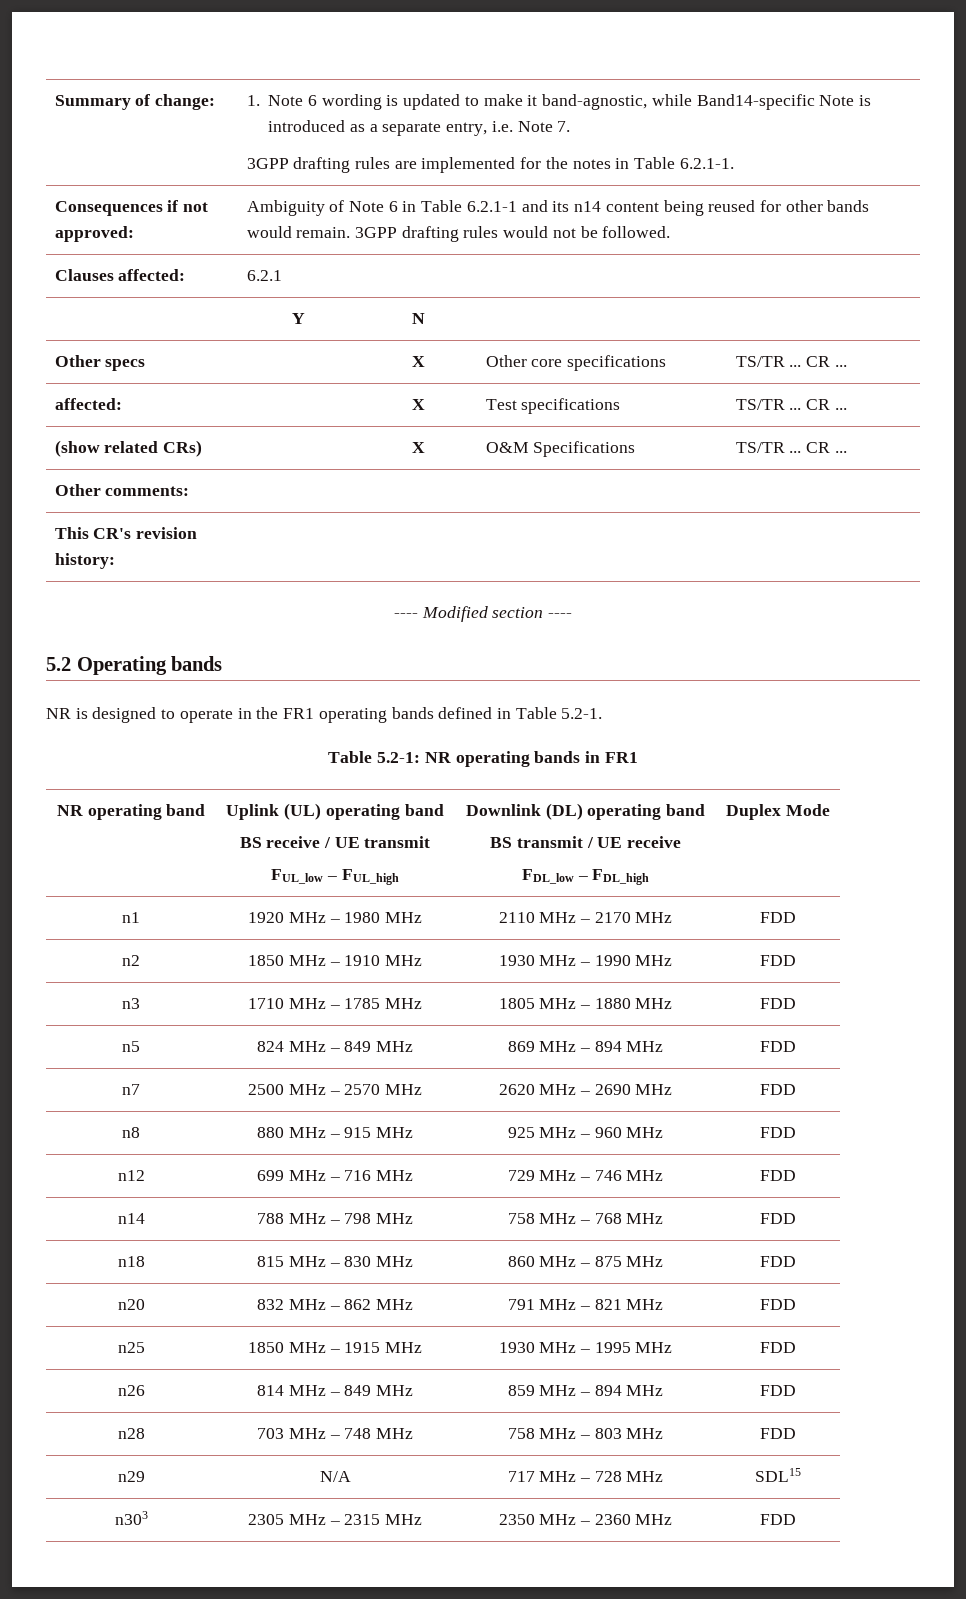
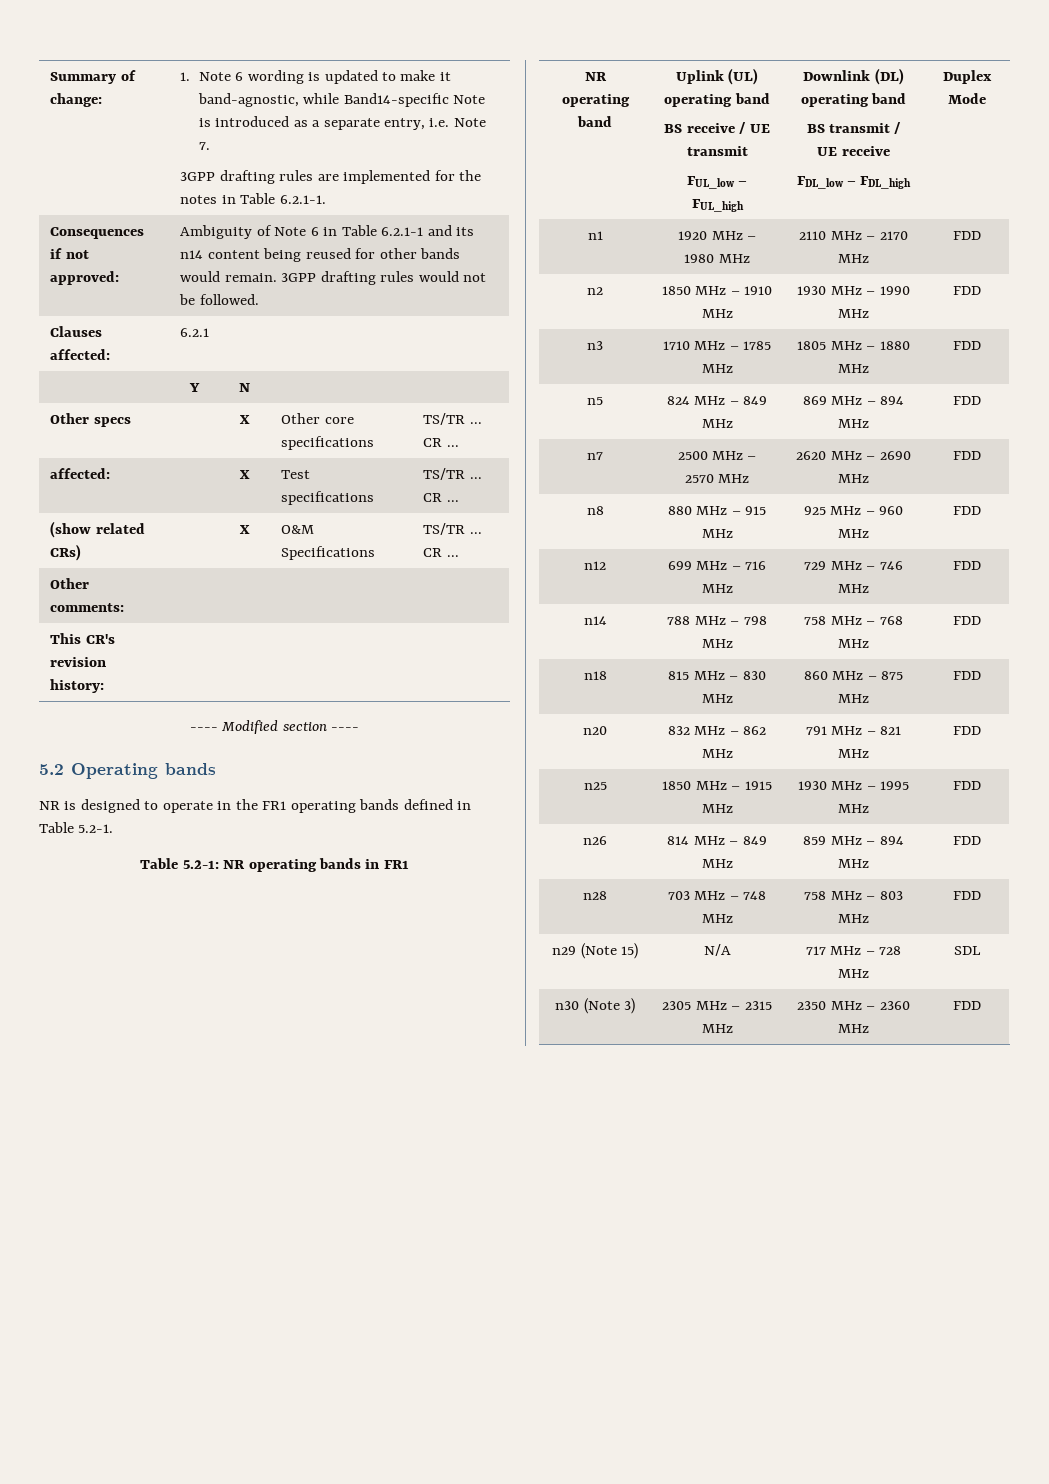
(145, 1476) none -> [580,943,638,959] (Note 15)
[755,1468,801,1482] [114,1511,148,1525] SDL15 // n303 -> [953,946,981,955] [555,998,635,1014] SDL // n30 (Note 3)

